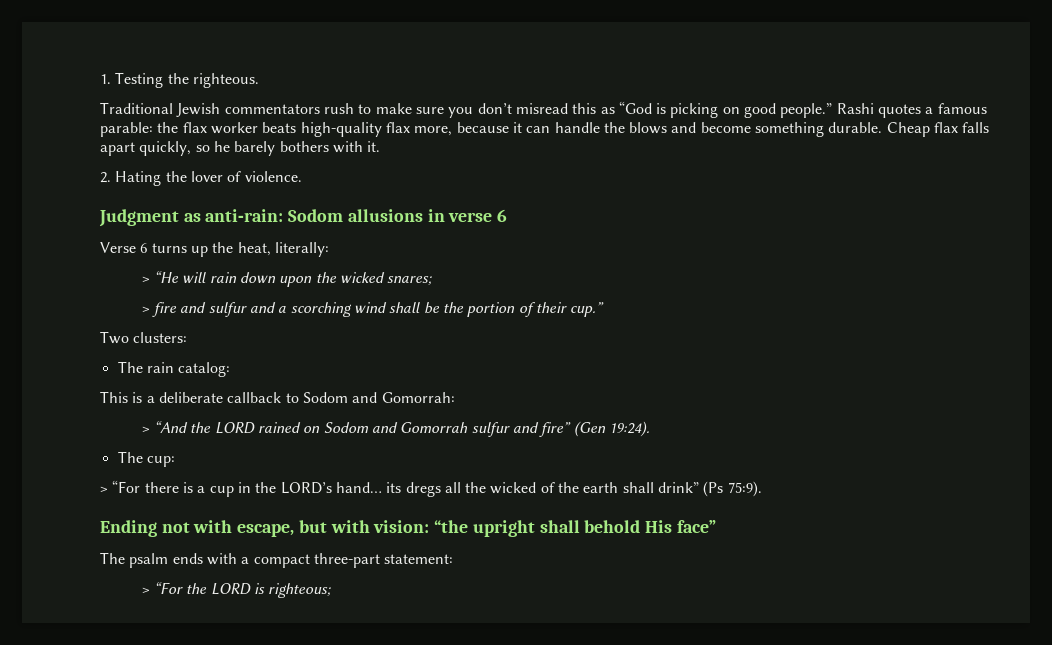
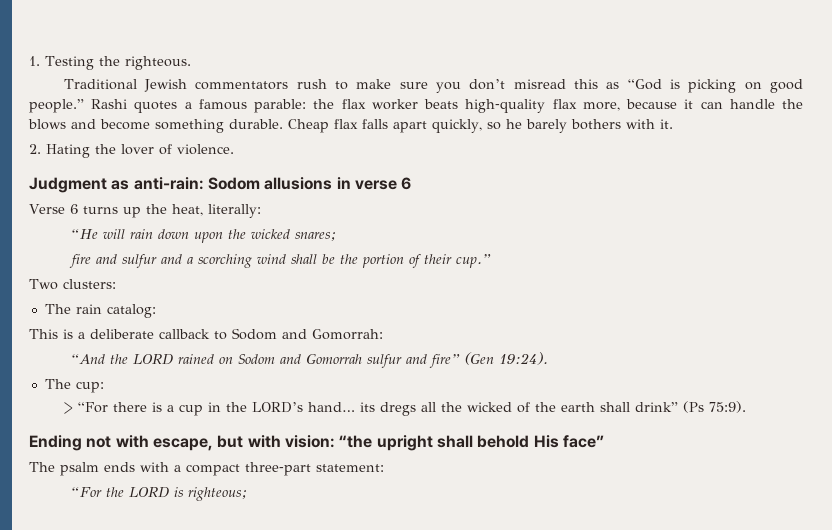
[141,276,150,283] > -> (261, 211) none
[141,306,150,313] > -> (338, 236) none
[141,426,150,433] > -> (383, 334) none
[141,587,150,594] > -> (384, 468) none

